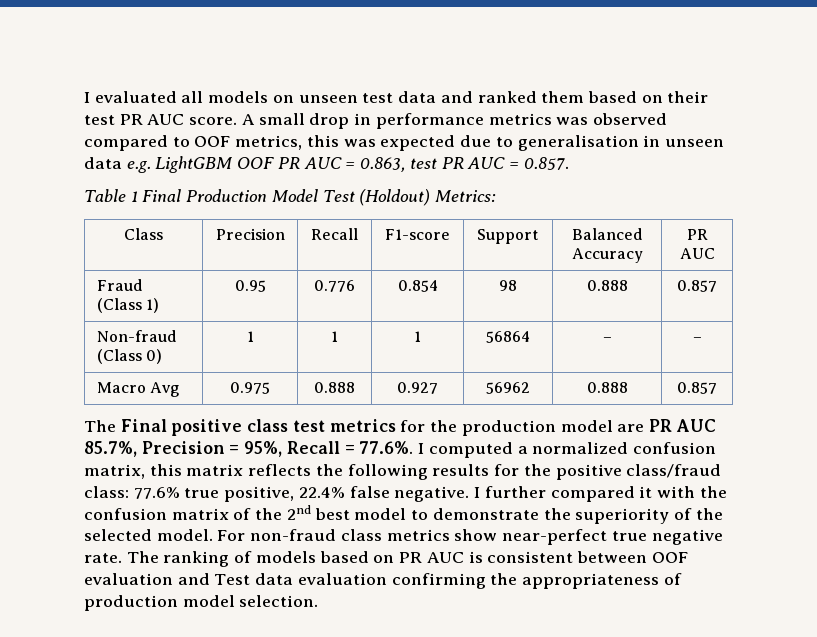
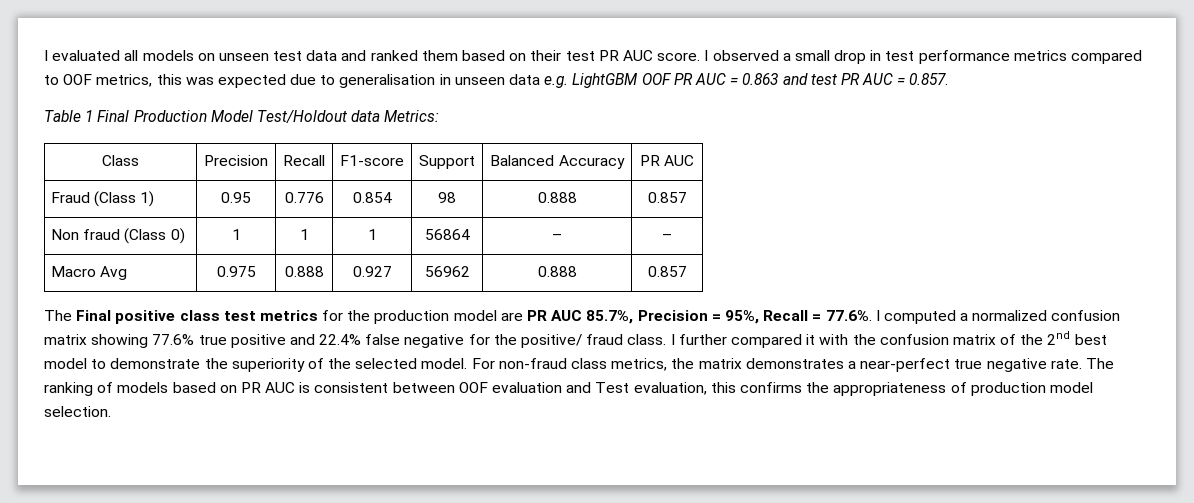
[241,114,255,125] A -> [704,50,791,61] I observed a
(372, 119) none -> [885,51,915,61] test
[556,113,667,125] was observed -> (1067, 55) none
[360,157,406,172] 0.863, -> [742,73,808,85] 0.863 and
[322,189,431,206] Test (Holdout) -> [256,110,381,123] Test/Holdout data
[96,330,177,342] Non-fraud -> [51,229,121,240] Non fraud
[84,464,722,480] [84,486,470,502] matrix, this matrix reflects the following results for the positive class/fraud class: 77.6% true positive, 22.4% false negative. -> [44,334,667,348] matrix showing 77.6% true positive and 22.4% false negative for the positive/ fraud class.
[386,529,498,541] metrics show -> [611,358,856,371] metrics, the matrix demonstrates a
[255,573,486,589] data evaluation confirming -> [633,382,802,395] evaluation, this confirms

